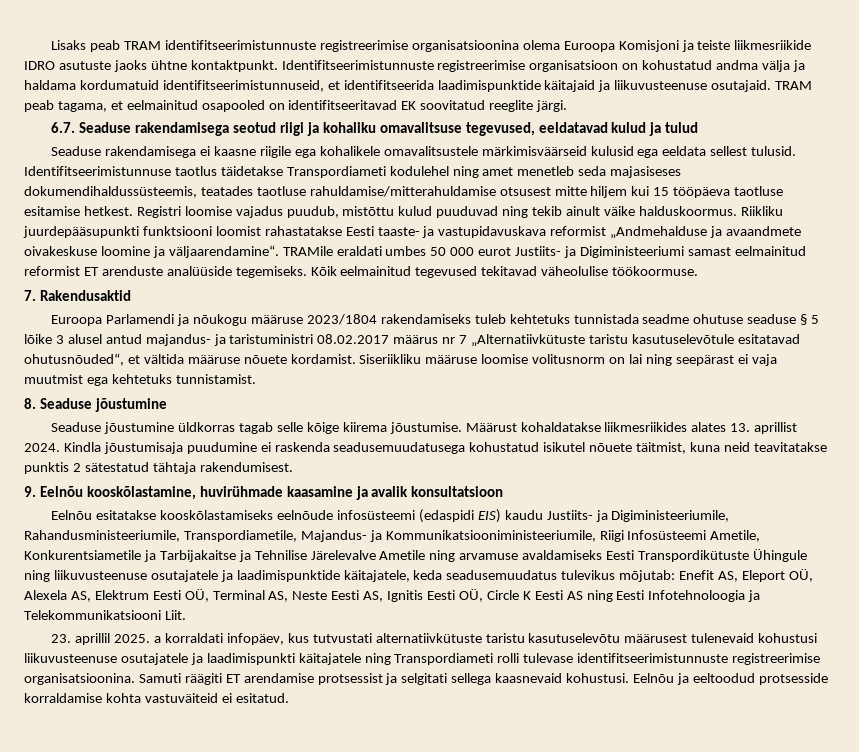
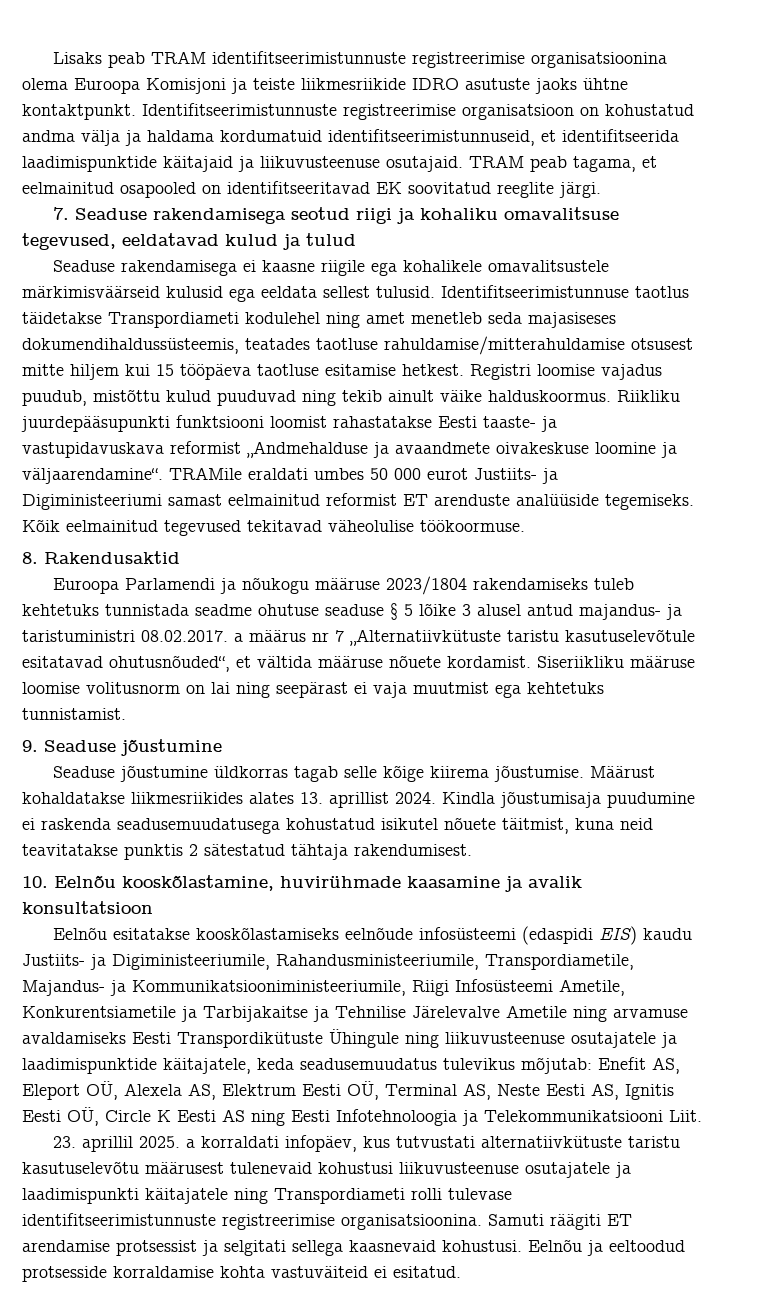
[51,122,76,133] 6.7. -> [53,207,70,220] 7.
[24,290,36,301] 7. -> [22,552,38,564] 8.
[317,334,390,344] 08.02.2017 -> [141,630,243,642] 08.02.2017. a
[24,398,36,409] 8. -> [22,740,38,752] 9.
[24,486,36,497] 9. -> [22,876,48,888] 10.

